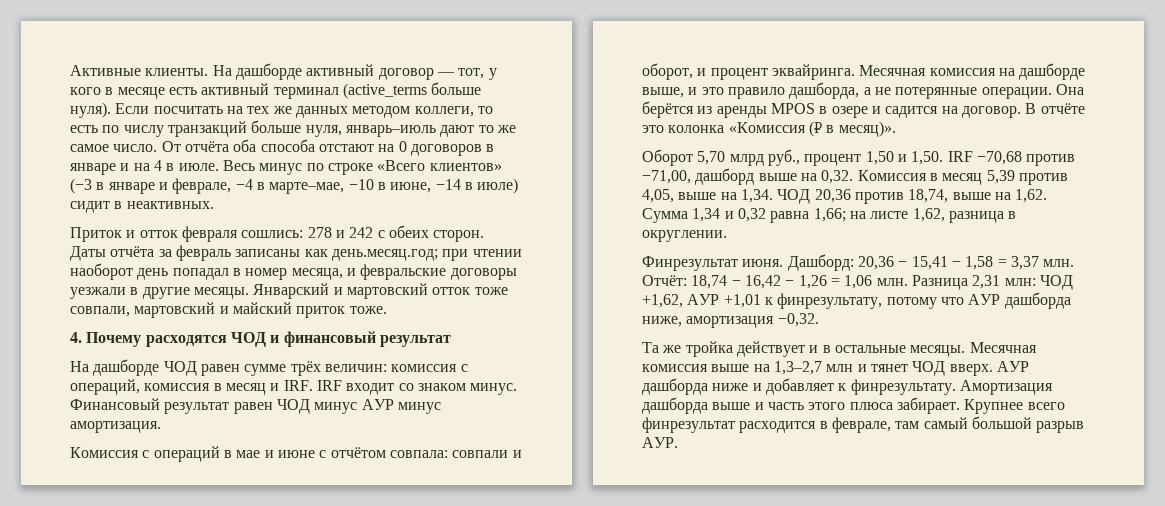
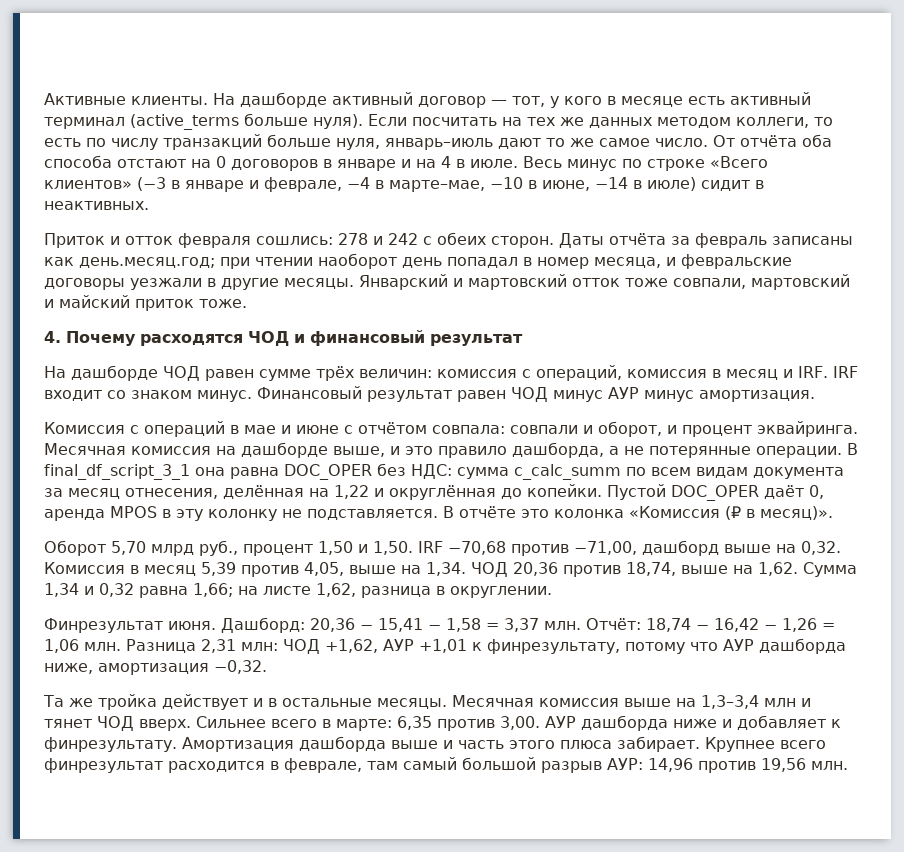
[1055,84,1084,95] [642,101,1021,118] Она берётся из аренды MPOS в озере и садится на договор. -> [847,443,858,455] [44,463,844,480] [44,484,824,501] [44,506,438,521] В final_df_script_3_1 она равна DOC_OPER без НДС: сумма c_calc_summ по всем видам документа за месяц отнесения, делённая на 1,22 и округлённая до копейки. Пустой DOC_OPER даёт 0, аренда MPOS в эту колонку не подставляется.
[773,361,822,375] 1,3–2,7 -> [701,695,759,709] 1,3–3,4
(993, 370) none -> [196,716,540,731] Сильнее всего в марте: 6,35 против 3,00.
[642,437,678,448] АУР. -> [607,758,848,773] АУР: 14,96 против 19,56 млн.

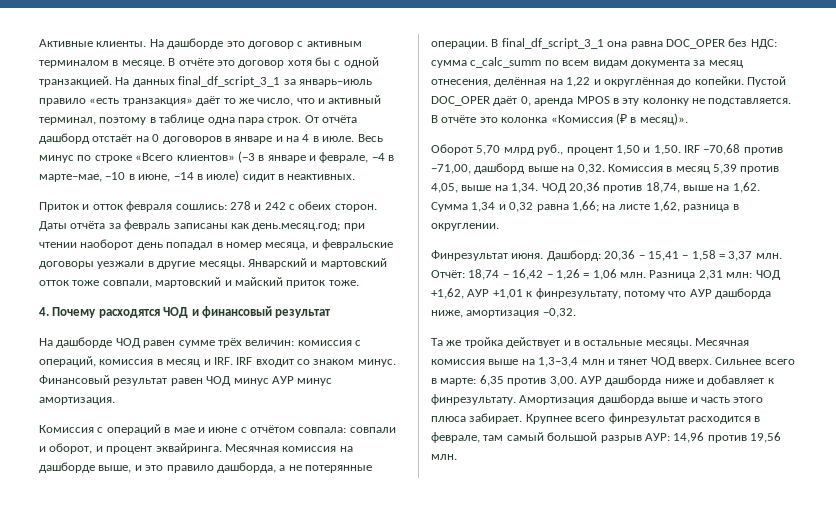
[332,92,811,108] [44,113,833,130] [44,134,832,150] [44,155,186,168] активный договор — тот, у кого в месяце есть активный терминал (active_terms больше нуля). Если посчитать на тех же данных методом коллеги, то есть по числу транзакций больше нуля, январь–июль дают то же самое число. От отчёта оба способа отстают -> [226,41,362,49] [39,57,379,68] [39,76,372,87] [39,95,382,106] [39,114,357,125] [39,133,133,144] это договор с активным терминалом в месяце. В отчёте это договор хотя бы с одной транзакцией. На данных final_df_script_3_1 за январь–июль правило «есть транзакция» даёт то же число, что и активный терминал, поэтому в таблице одна пара строк. От отчёта дашборд отстаёт

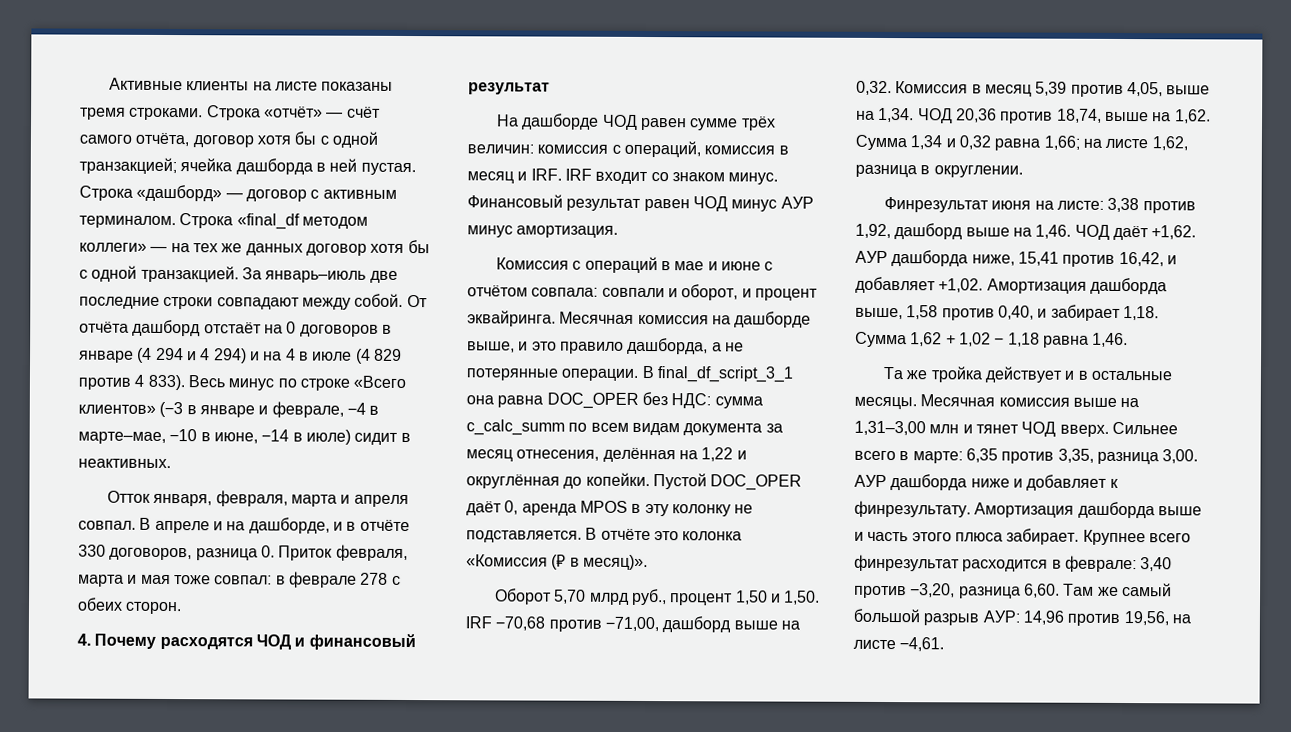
[96,38,362,49] [39,58,235,68] клиенты. На дашборде это договор с активным терминалом в месяце. В отчёте это -> [186,81,394,91] [80,105,381,121] [79,131,378,148] [79,157,416,176] [79,184,397,202] [79,213,368,230] [79,242,303,256] клиенты на листе показаны тремя строками. Строка «отчёт» — счёт самого отчёта, договор хотя бы с одной транзакцией; ячейка дашборда в ней пустая. Строка «дашборд» — договор с активным терминалом. Строка «final_df методом коллеги» — на тех же данных
[115,76,372,87] [39,95,382,106] [39,114,302,125] На данных final_df_script_3_1 за январь–июль правило «есть транзакция» даёт то же число, что и активный терминал, поэтому в таблице одна пара строк. -> [241,267,398,283] [79,293,404,310] За январь–июль две последние строки совпадают между собой.
[275,134,355,142] и на 4 в июле. -> [137,347,402,364] [78,374,185,391] (4 294 и 4 294) и на 4 в июле (4 829 против 4 833).
[39,201,377,212] [39,220,365,231] [39,239,393,250] [39,258,387,269] [39,277,359,288] Приток и отток февраля сошлись: 278 и 242 с обеих сторон. Даты отчёта за февраль записаны как день.месяц.год; при чтении наоборот день попадал в номер месяца, и февральские договоры уезжали в другие месяцы. Январский и мартовский отток тоже совпали, мартовский и майский приток тоже. -> [107,490,409,508] [78,517,410,534] [78,544,408,562] [78,571,401,588] [77,597,183,615] Отток января, февраля, марта и апреля совпал. В апреле и на дашборде, и в отчёте 330 договоров, разница 0. Приток февраля, марта и мая тоже совпал: в феврале 278 с обеих сторон.
[511,250,782,261] [431,269,781,280] [431,288,771,299] [431,308,576,318] июня. Дашборд: 20,36 − 15,41 − 1,58 = 3,37 млн. Отчёт: 18,74 − 16,42 − 1,26 = 1,06 млн. Разница 2,31 млн: ЧОД +1,62, АУР +1,01 к финрезультату, потому что АУР дашборда ниже, амортизация −0,32. -> [991,197,1196,214] [855,223,1197,241] [855,250,1177,267] [855,276,1167,295] [855,304,1159,321] [855,331,1129,348] июня на листе: 3,38 против 1,92, дашборд выше на 1,46. ЧОД даёт +1,62. АУР дашборда ниже, 15,41 против 16,42, и добавляет +1,02. Амортизация дашборда выше, 1,58 против 0,40, и забирает 1,18. Сумма 1,62 + 1,02 − 1,18 равна 1,46.
[538,357,579,367] 1,3–3,4 -> [854,420,926,436] 1,31–3,00
(547, 382) none -> [1057,448,1159,465] 3,35, разница
[431,432,504,443] феврале, там -> [1064,555,1173,573] [854,583,1119,599] феврале: 3,40 против −3,20, разница 6,60. Там же
[750,432,781,443] [431,454,457,460] 19,56 млн. -> [1123,611,1191,626] [853,637,945,652] 19,56, на листе −4,61.

